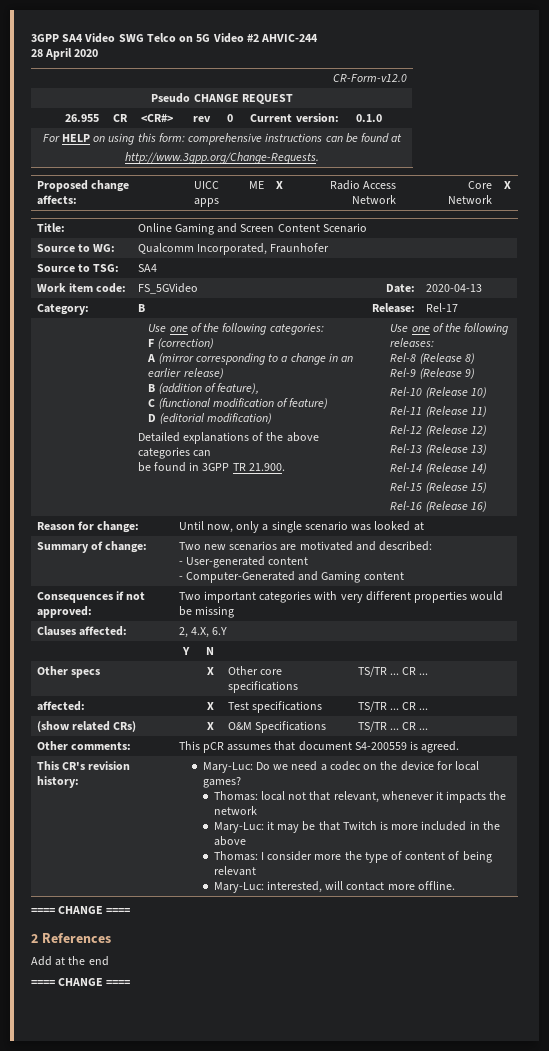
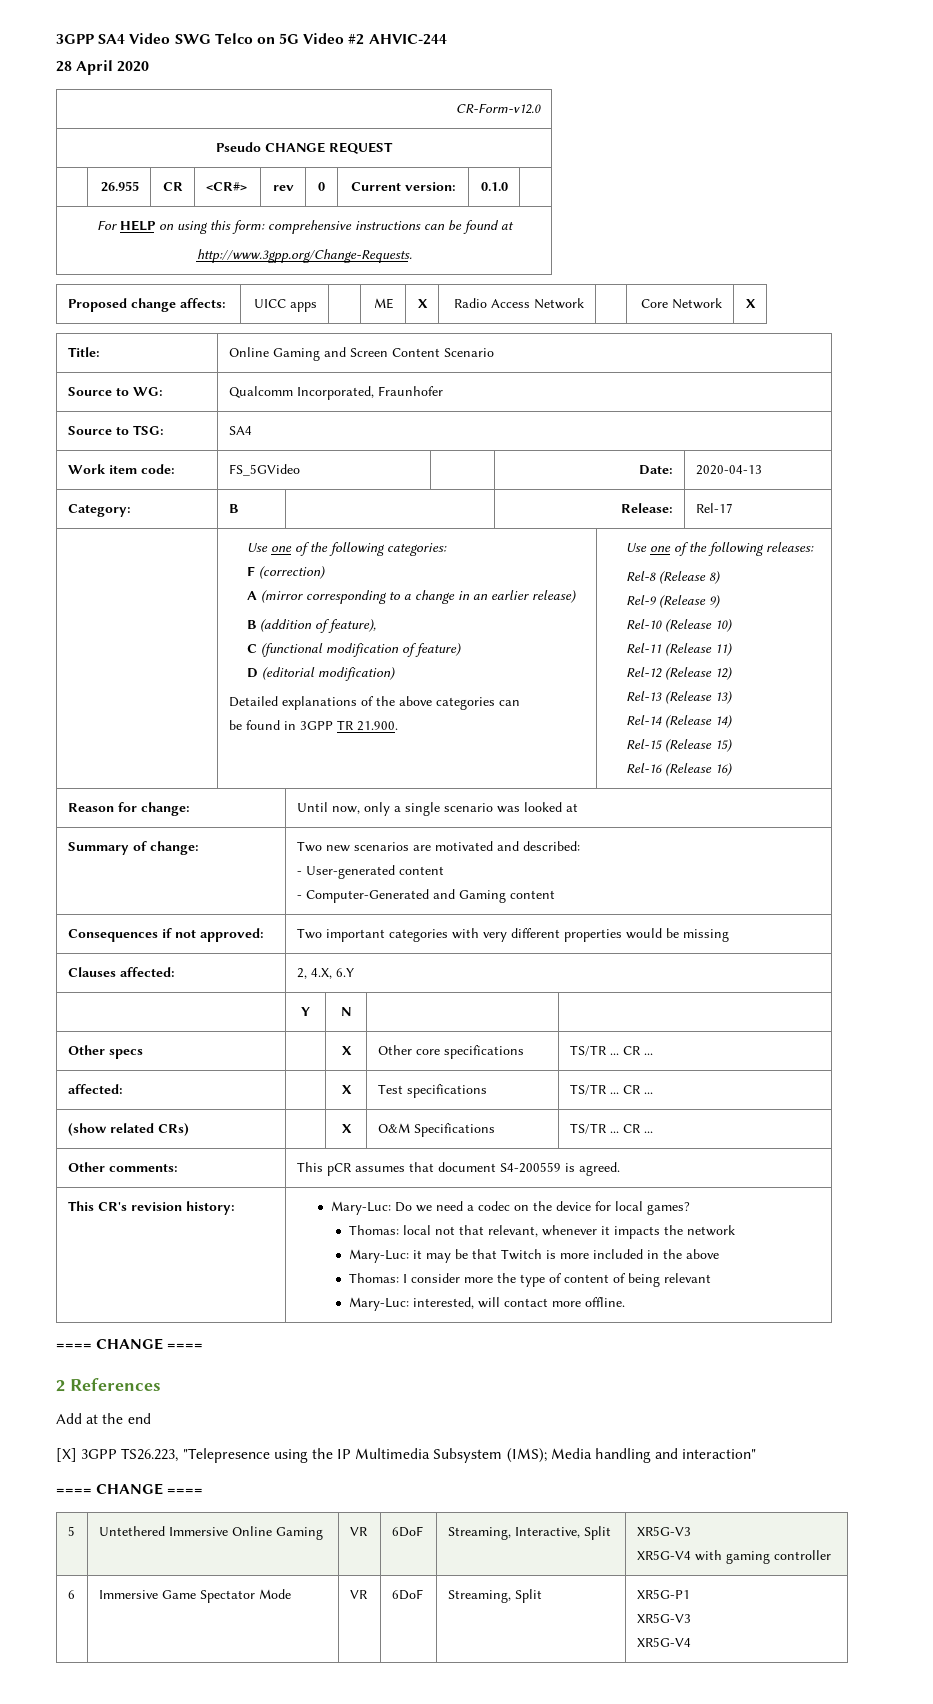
[31,978,131,986] ==== CHANGE ==== -> [56,1448,757,1463] [56,1483,204,1495] [67,1526,75,1536] [98,1526,323,1540] [349,1527,368,1536] [391,1526,423,1537] [447,1526,611,1540] [636,1526,691,1536] [636,1550,831,1564] [67,1590,75,1599] [98,1589,291,1603] [349,1590,368,1599] [391,1589,423,1600] [447,1589,542,1603] [636,1589,690,1599] [636,1613,691,1623] [636,1637,691,1647] [X] 3GPP TS26.223, "Telepresence using the IP Multimedia Subsystem (IMS); Media handling and interaction" // ==== CHANGE ==== // 5 | Untethered Immersive Online Gaming | VR | 6DoF | Streaming, Interactive, Split | XR5G-V3 // XR5G-V4 with gaming controller // 6 | Immersive Game Spectator Mode | VR | 6DoF | Streaming, Split | XR5G-P1 // XR5G-V3 // XR5G-V4

